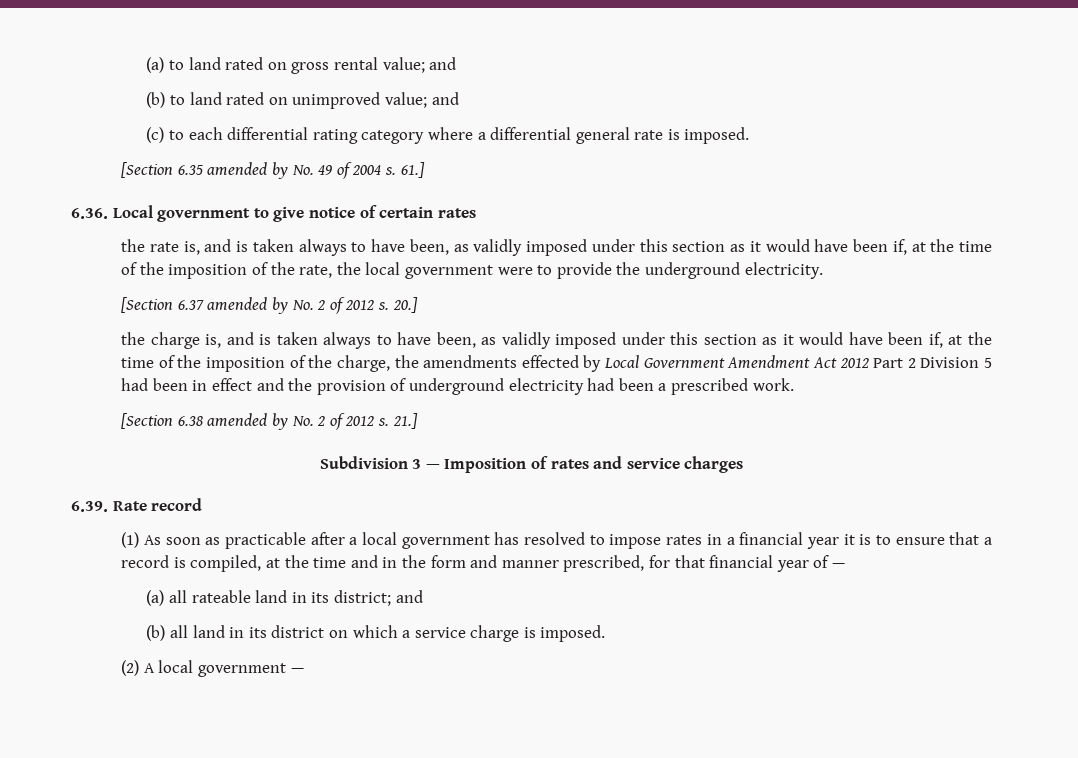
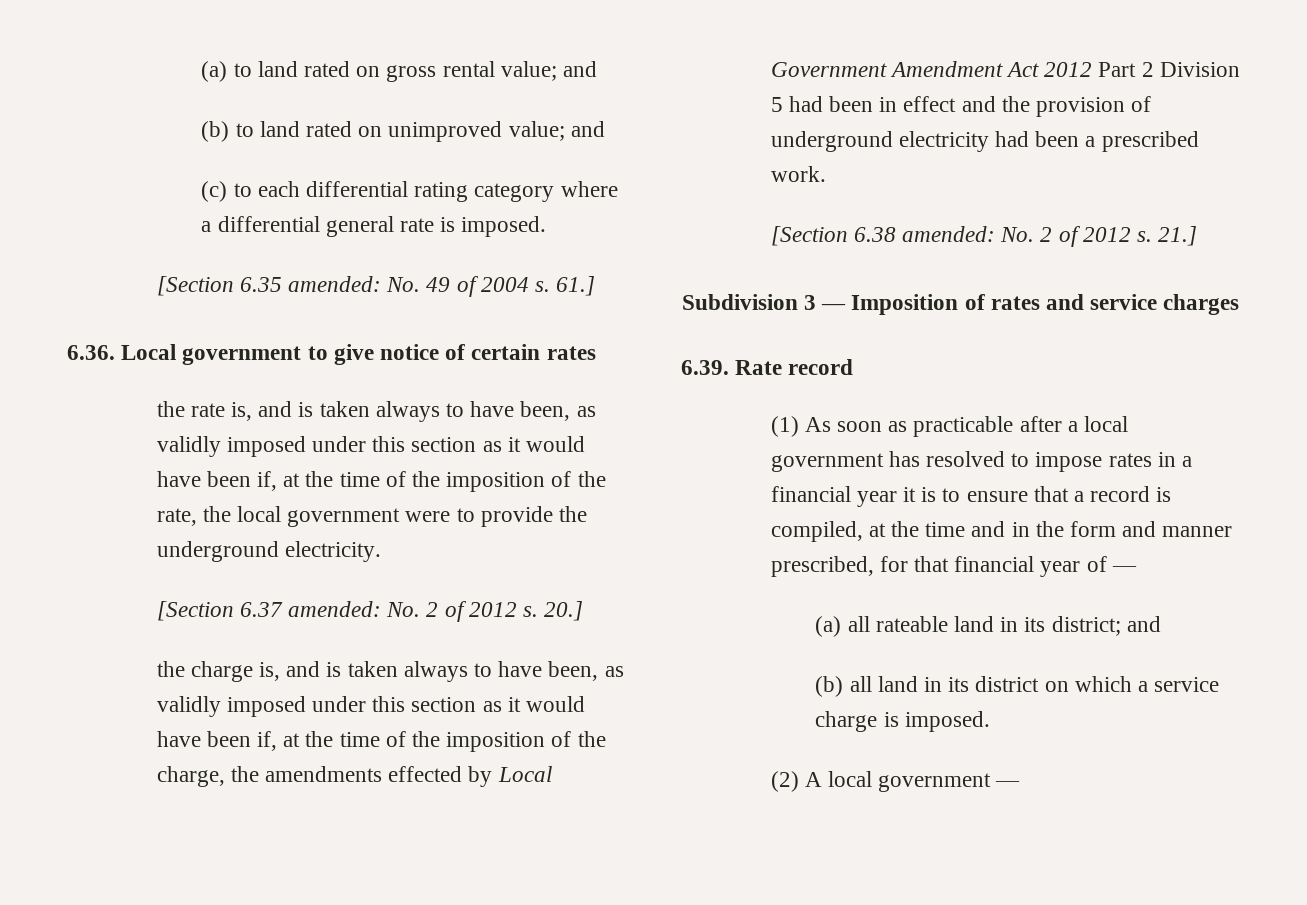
[207,162,289,179] amended by -> [287,276,381,292] amended:
[207,297,289,314] amended by -> [287,601,381,617] amended:
[207,413,289,430] amended by -> [901,226,995,242] amended:

